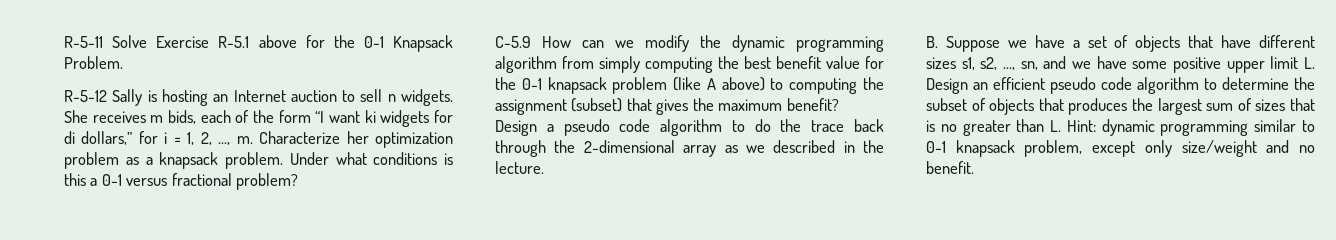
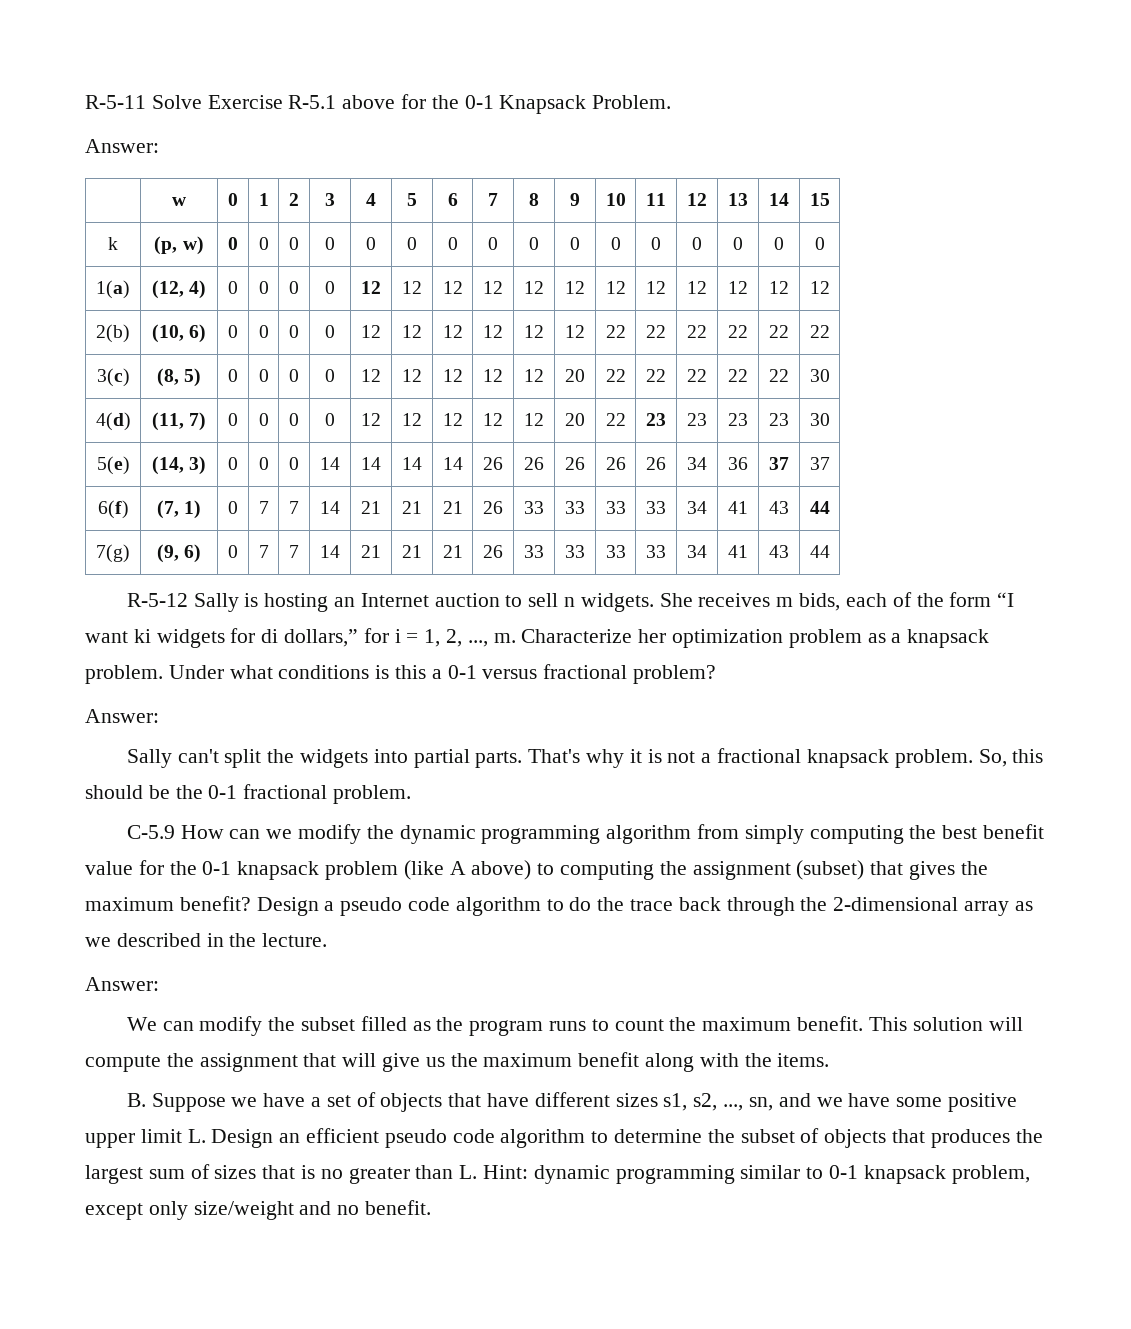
(123, 62) none -> [85,139,159,153] [172,197,186,206] [228,193,238,206] [258,193,269,206] [289,193,299,206] [325,193,335,206] [366,193,376,206] [407,193,417,206] [447,193,458,206] [488,193,498,206] [529,193,539,206] [570,193,580,206] [605,193,626,206] [646,193,666,206] [687,193,707,206] [728,193,748,206] [769,193,789,206] [809,193,830,206] [108,237,118,250] [154,236,204,255] [228,237,238,250] [258,237,269,250] [289,237,299,250] [325,237,335,250] [366,237,376,250] [407,237,417,250] [447,237,458,250] [488,237,498,250] [529,237,539,250] [570,237,580,250] [610,237,621,250] [651,237,661,250] [692,237,702,250] [733,237,743,250] [774,237,784,250] [814,237,825,250] [96,280,130,299] [151,280,207,299] [228,281,238,294] [258,281,269,294] [289,281,299,294] [325,281,335,294] [361,281,381,294] [402,281,422,294] [442,281,463,294] [483,281,503,294] [524,281,544,294] [565,281,585,294] [605,281,626,294] [646,281,666,294] [687,281,707,294] [728,281,748,294] [769,281,789,294] [809,281,830,294] [96,324,130,343] [151,324,207,343] [228,325,238,338] [258,325,269,338] [289,325,299,338] [325,325,335,338] [361,325,381,338] [402,325,422,338] [442,325,463,338] [483,325,503,338] [524,325,544,338] [565,325,585,338] [605,325,626,338] [646,325,666,338] [687,325,707,338] [728,325,748,338] [769,325,789,338] [809,325,830,338] [96,368,130,387] [156,368,202,387] [228,369,238,382] [258,369,269,382] [289,369,299,382] [325,369,335,382] [361,369,381,382] [402,369,422,382] [442,369,463,382] [483,369,503,382] [524,369,544,382] [565,369,585,382] [605,369,626,382] [646,369,666,382] [687,369,707,382] [728,369,748,382] [769,369,789,382] [809,369,830,382] [95,412,131,431] [151,412,207,431] [228,413,238,426] [258,413,269,426] [289,413,299,426] [325,413,335,426] [361,413,381,426] [402,413,422,426] [442,413,463,426] [483,413,503,426] [524,413,544,426] [565,413,585,426] [605,413,626,426] [646,413,666,426] [687,413,707,426] [728,413,748,426] [769,413,789,426] [809,413,830,426] [96,456,130,475] [151,456,207,475] [228,457,238,470] [258,457,269,470] [289,457,299,470] [320,457,340,470] [361,457,381,470] [402,457,422,470] [442,457,463,470] [483,457,503,470] [524,457,544,470] [565,457,585,470] [605,457,626,470] [646,457,666,470] [687,457,707,470] [728,457,748,470] [769,457,789,470] [809,457,830,470] [97,500,129,519] [156,500,202,519] [228,501,238,514] [258,501,269,514] [289,501,299,514] [320,501,340,514] [361,501,381,514] [402,501,422,514] [442,501,463,514] [483,501,503,514] [524,501,544,514] [565,501,585,514] [605,501,626,514] [646,501,666,514] [687,501,707,514] [728,501,748,514] [769,501,789,514] [809,501,830,514] [96,544,130,563] [156,544,202,563] [228,545,238,558] [258,545,269,558] [289,545,299,558] [320,545,340,558] [361,545,381,558] [402,545,422,558] [442,545,463,558] [483,545,503,558] [524,545,544,558] [565,545,585,558] [605,545,626,558] [646,545,666,558] [687,545,707,558] [728,545,748,558] [769,545,789,558] [809,545,830,558] // Answer: // | w | 0 | 1 | 2 | 3 | 4 | 5 | 6 | 7 | 8 | 9 | 10 | 11 | 12 | 13 | 14 | 15 // k | (p, w) | 0 | 0 | 0 | 0 | 0 | 0 | 0 | 0 | 0 | 0 | 0 | 0 | 0 | 0 | 0 | 0 // 1(a) | (12, 4) | 0 | 0 | 0 | 0 | 12 | 12 | 12 | 12 | 12 | 12 | 12 | 12 | 12 | 12 | 12 | 12 // 2(b) | (10, 6) | 0 | 0 | 0 | 0 | 12 | 12 | 12 | 12 | 12 | 12 | 22 | 22 | 22 | 22 | 22 | 22 // 3(c) | (8, 5) | 0 | 0 | 0 | 0 | 12 | 12 | 12 | 12 | 12 | 20 | 22 | 22 | 22 | 22 | 22 | 30 // 4(d) | (11, 7) | 0 | 0 | 0 | 0 | 12 | 12 | 12 | 12 | 12 | 20 | 22 | 23 | 23 | 23 | 23 | 30 // 5(e) | (14, 3) | 0 | 0 | 0 | 14 | 14 | 14 | 14 | 26 | 26 | 26 | 26 | 26 | 34 | 36 | 37 | 37 // 6(f) | (7, 1) | 0 | 7 | 7 | 14 | 21 | 21 | 21 | 26 | 33 | 33 | 33 | 33 | 34 | 41 | 43 | 44 // 7(g) | (9, 6) | 0 | 7 | 7 | 14 | 21 | 21 | 21 | 26 | 33 | 33 | 33 | 33 | 34 | 41 | 43 | 44
(299, 181) none -> [85,709,159,723] [126,748,1044,768] [85,784,412,804] // Answer: // Sally can't split the widgets into partial parts. That's why it is not a fractional knapsack problem. So, this should be the 0-1 fractional problem.
(544, 167) none -> [85,977,159,991] [126,1016,1023,1036] [85,1052,830,1072] // Answer: // We can modify the subset filled as the program runs to count the maximum benefit. This solution will compute the assignment that will give us the maximum benefit along with the items.

